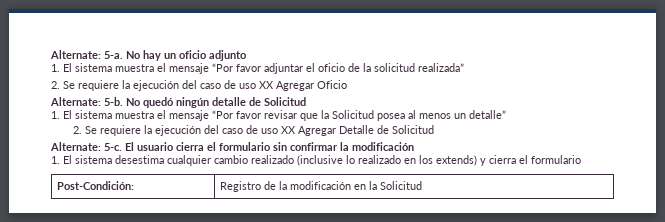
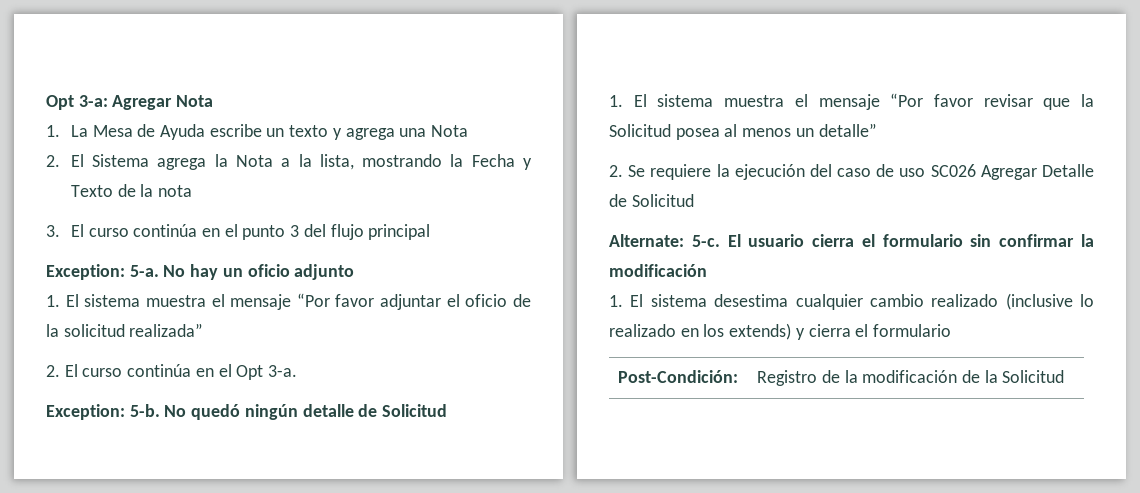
[50,50,101,59] Alternate: -> [46,95,214,110] [46,124,469,140] [46,154,532,170] [70,184,192,197] [46,224,431,240] [46,264,125,280] Opt 3-a: Agregar Nota // 1. La Mesa de Ayuda escribe un texto y agrega una Nota // 2. El Sistema agrega la Nota a la lista, mostrando la Fecha y Texto de la nota // 3. El curso continúa en el punto 3 del flujo principal // Exception:
[63,80,347,91] [50,97,101,106] Se requiere la ejecución del caso de uso XX Agregar Oficio // Alternate: -> [64,364,298,380] [46,404,125,420] El curso continúa en el Opt 3-a. // Exception:
[280,126,296,134] XX -> [930,164,976,177] SC026
[354,184,367,190] en -> [961,370,980,383] de

